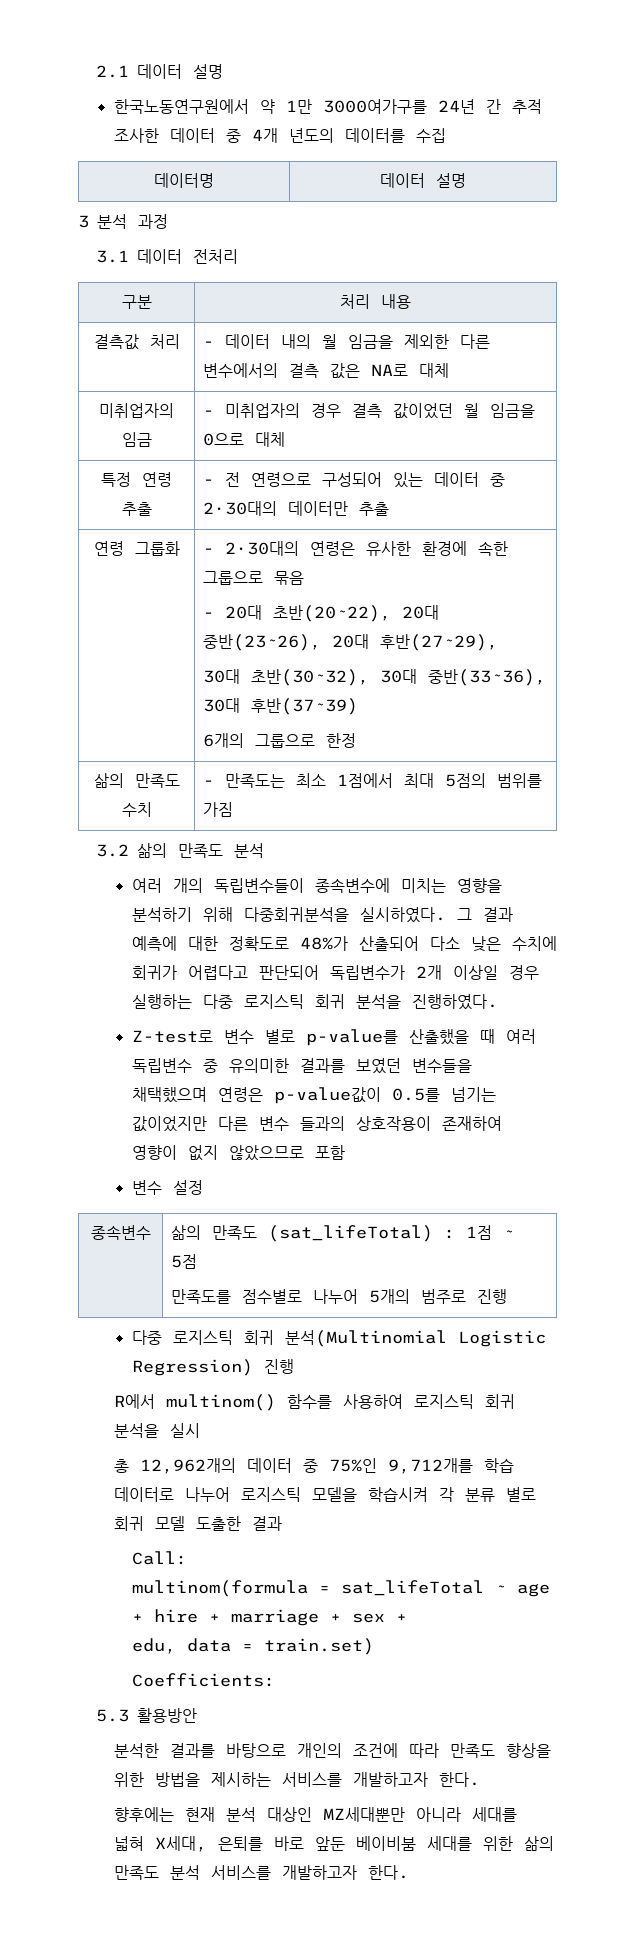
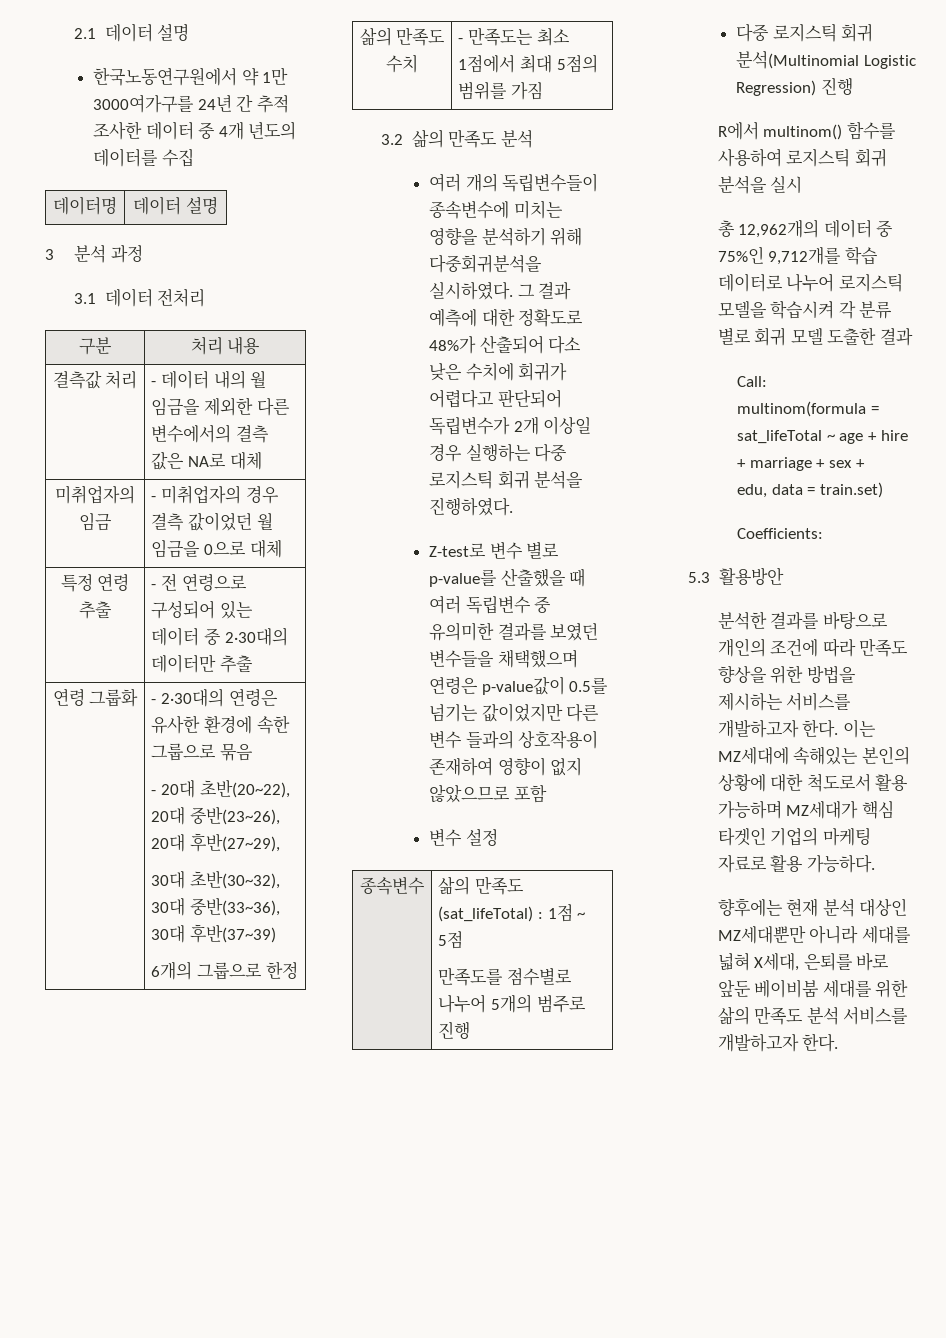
(481, 1779) none -> [842,719,876,738] [717,746,910,765] [717,773,909,792] [717,800,894,819] [717,827,871,846] [717,855,875,873] 이는 MZ세대에 속해있는 본인의 상황에 대한 척도로서 활용 가능하며 MZ세대가 핵심 타겟인 기업의 마케팅 자료로 활용 가능하다.

